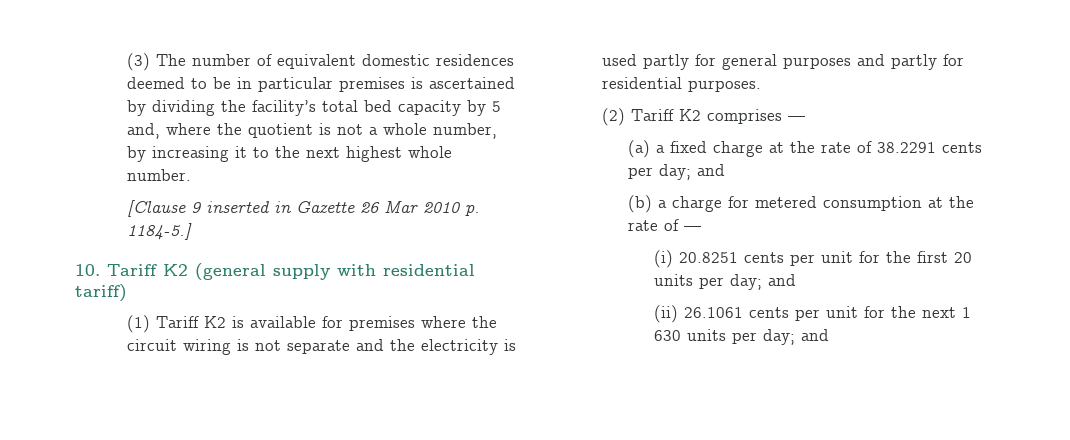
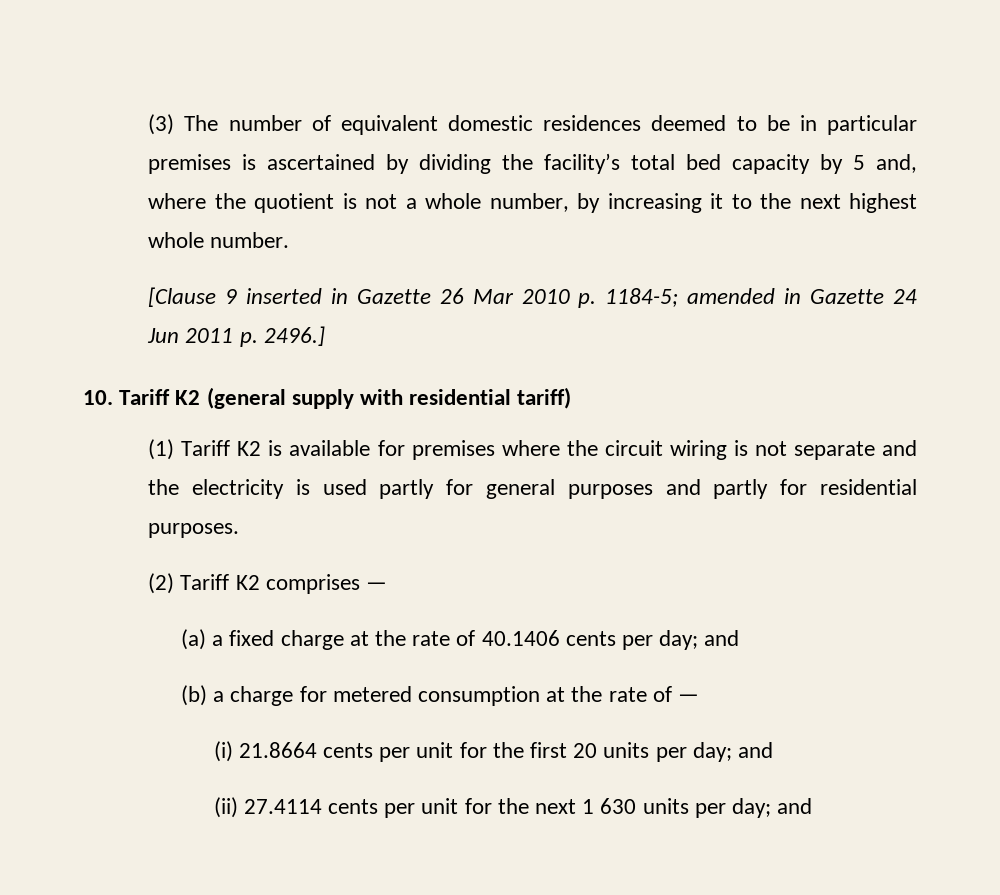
[126,223,192,240] 1184-5.] -> [605,288,917,307] [147,326,325,347] 1184-5; amended in Gazette 24 Jun 2011 p. 2496.]
[876,142,936,153] 38.2291 -> [481,630,560,646] 40.1406
[678,252,738,263] 20.8251 -> [238,742,317,758] 21.8664
[683,307,743,318] 26.1061 -> [243,799,322,814] 27.4114

